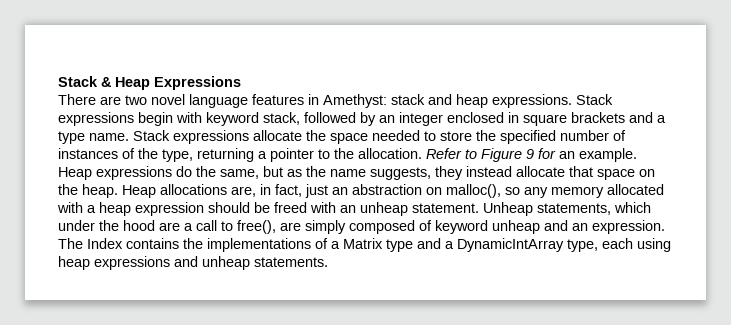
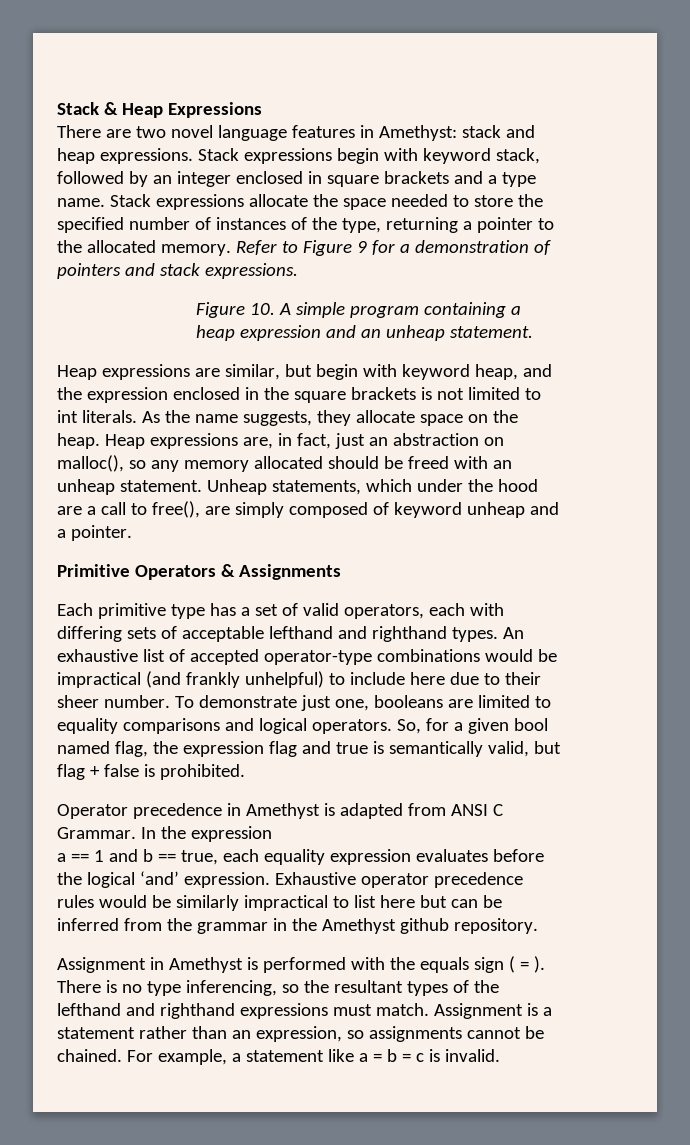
[358,148,422,159] allocation. -> [86,240,231,256] allocated memory.
[559,148,637,162] [58,166,302,180] an example. Heap expressions do the same, but as -> [399,240,551,255] [57,263,298,279] [195,302,521,318] [195,325,533,341] [57,364,552,380] [57,387,541,403] [57,410,160,423] a demonstration of pointers and stack expressions. // Figure 10. A simple program containing a heap expression and an unheap statement. // Heap expressions are similar, but begin with keyword heap, and the expression enclosed in the square brackets is not limited to int literals. As
[466,166,593,177] instead allocate that -> [355,410,415,423] allocate
[160,184,227,195] allocations -> [149,433,238,449] expressions
[57,202,204,216] with a heap expression -> (323, 462) none
[572,220,665,234] [58,238,671,252] [58,256,328,270] an expression. The Index contains the implementations of a Matrix type and a DynamicIntArray type, each using heap expressions and unheap statements. -> [57,525,132,541] [57,564,341,580] [57,603,504,619] [57,626,524,642] [57,649,557,665] [57,671,541,688] [57,695,551,711] [57,718,548,734] [57,741,561,757] [57,764,245,780] [57,803,503,819] [57,826,272,842] [57,849,544,865] [57,871,523,888] [57,895,502,911] [57,918,538,934] [57,956,545,973] [57,980,499,996] [57,1003,552,1019] [57,1026,544,1042] [57,1049,500,1065] a pointer. // Primitive Operators & Assignments // Each primitive type has a set of valid operators, each with differing sets of acceptable lefthand and righthand types. An exhaustive list of accepted operator-type combinations would be impractical (and frankly unhelpful) to include here due to their sheer number. To demonstrate just one, booleans are limited to equality comparisons and logical operators. So, for a given bool named flag, the expression flag and true is semantically valid, but flag + false is prohibited. // Operator precedence in Amethyst is adapted from ANSI C Grammar. In the expression // a == 1 and b == true, each equality expression evaluates before the logical ‘and’ expression. Exhaustive operator precedence rules would be similarly impractical to list here but can be inferred from the grammar in the Amethyst github repository. // Assignment in Amethyst is performed with the equals sign ( = ). There is no type inferencing, so the resultant types of the lefthand and righthand expressions must match. Assignment is a statement rather than an expression, so assignments cannot be chained. For example, a statement like a = b = c is invalid.

